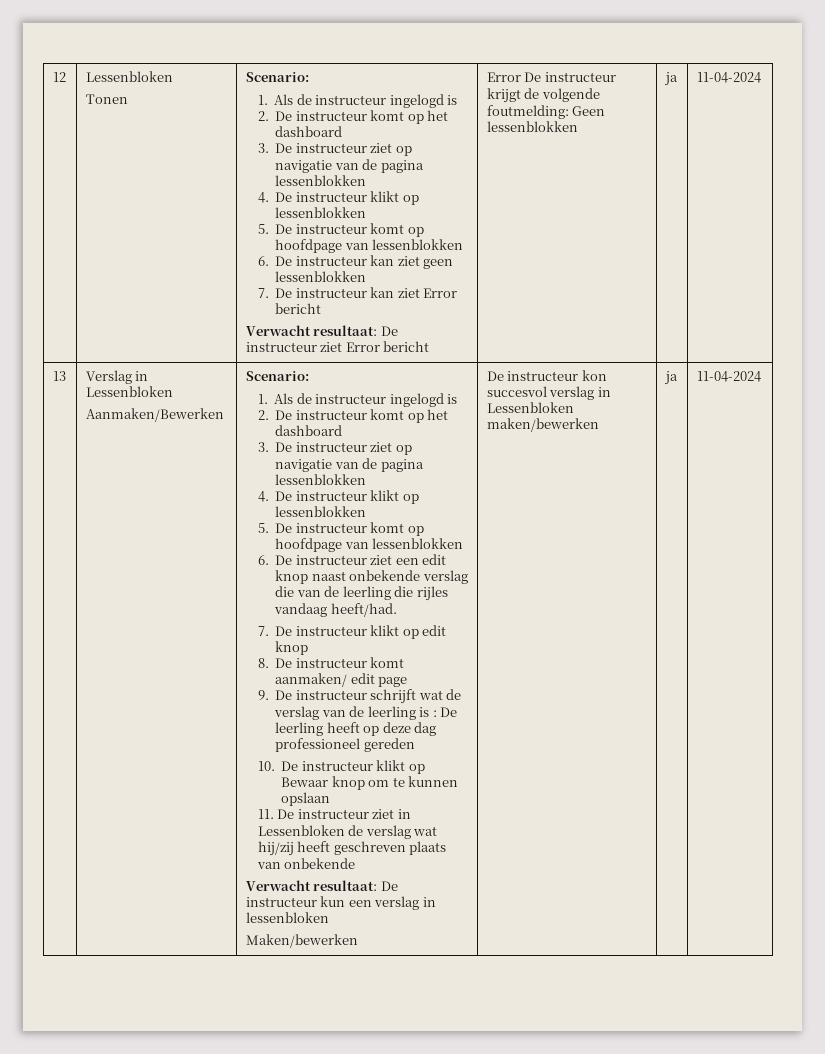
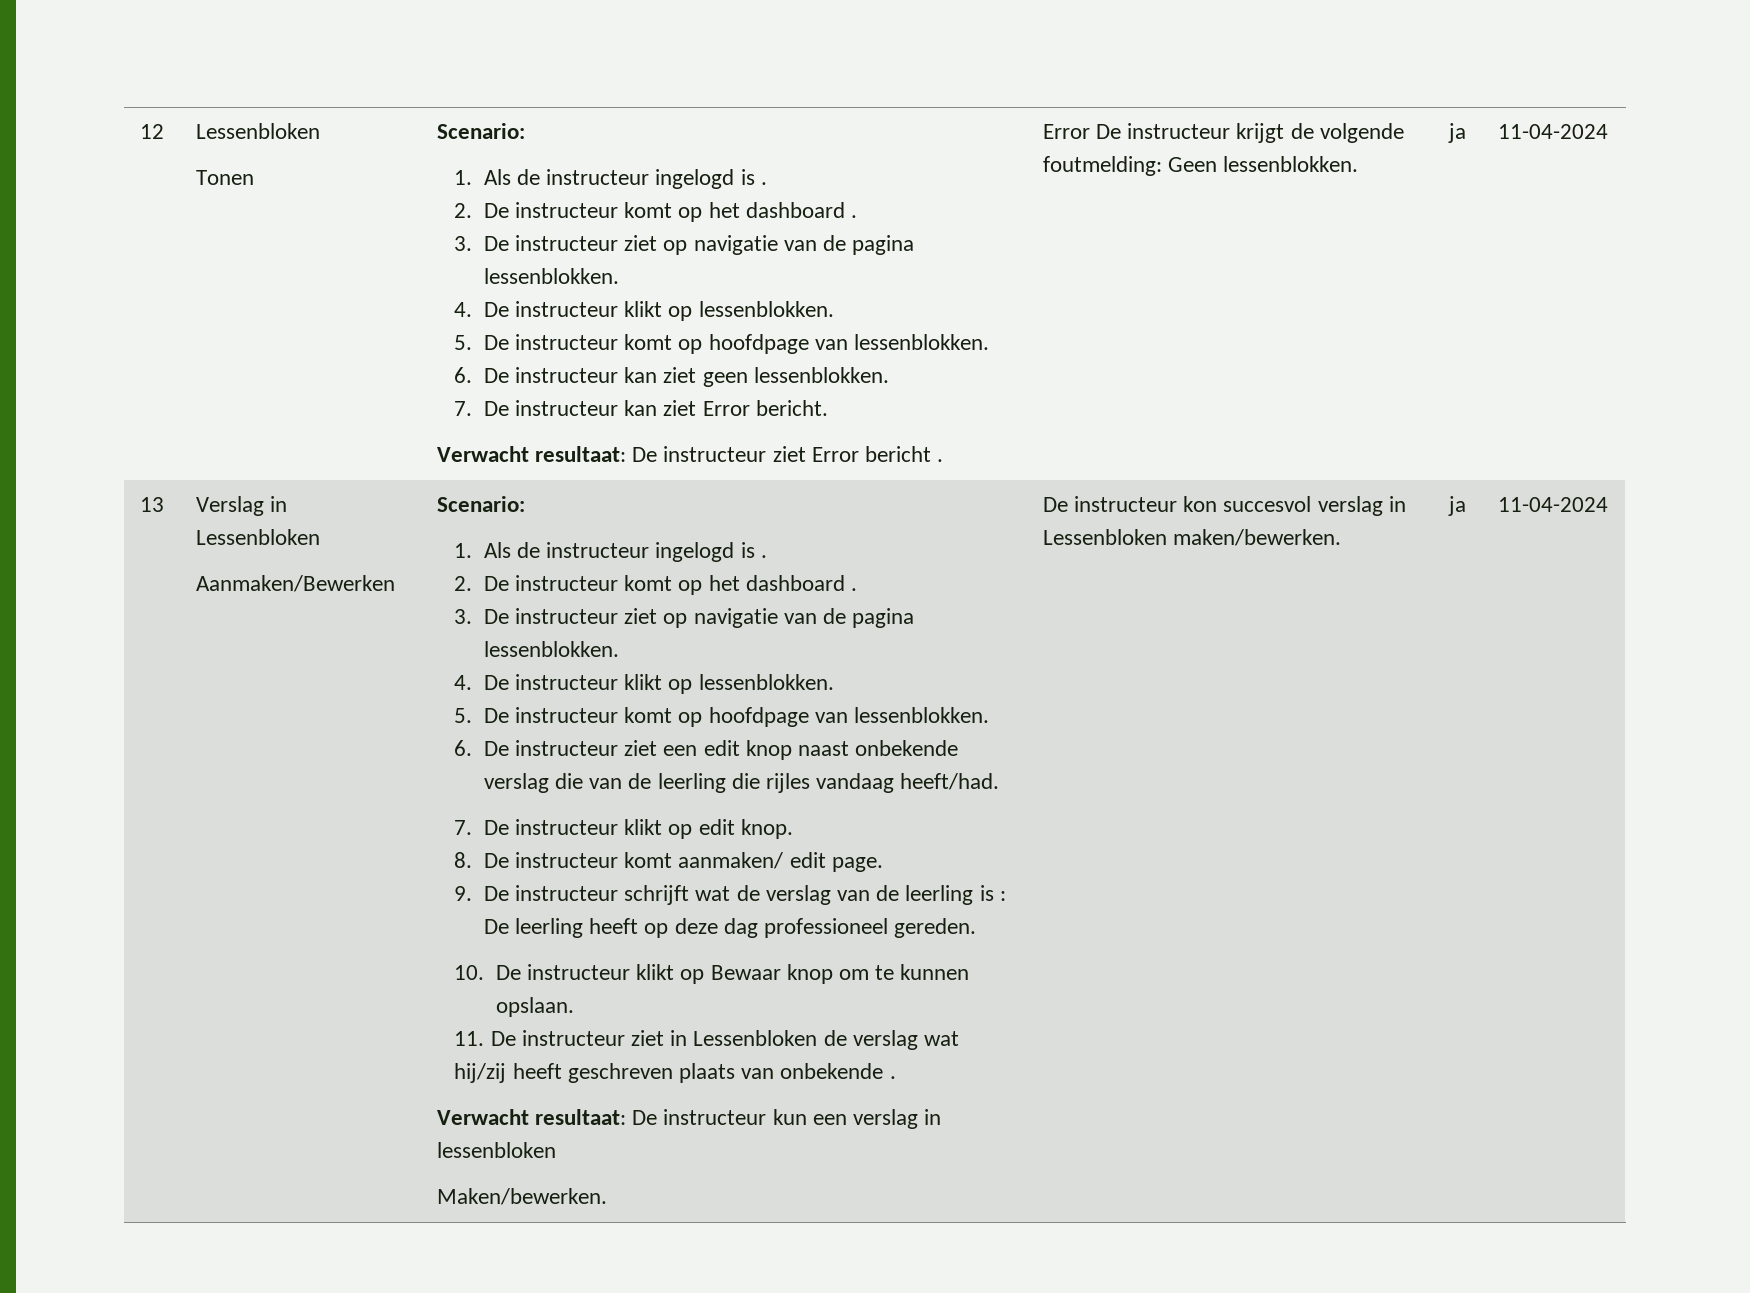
[257,110,449,124] [275,126,343,137] [257,143,412,156] [275,159,424,173] [275,175,367,186] [257,191,419,205] [275,207,367,218] [257,223,424,237] [275,239,464,253] // 2. De instructeur komt op het dashboard // 3. De instructeur ziet op navigatie van de pagina lessenblokken // 4. De instructeur klikt op lessenblokken // 5. De instructeur komt op hoofdpage van lessenblokken -> [760,182,767,185] [454,202,858,222] [454,235,915,255] [483,268,619,284] [454,301,834,321] [454,334,990,354] . // 2. De instructeur komt op het dashboard . // 3. De instructeur ziet op navigatie van de pagina lessenblokken. // 4. De instructeur klikt op lessenblokken. // 5. De instructeur komt op hoofdpage van lessenblokken.
[275,271,367,282] lessenblokken -> [753,367,889,383] lessenblokken.
[275,303,322,314] bericht -> [755,400,828,416] bericht.
(430, 346) none -> [937,459,944,462] .
[486,121,578,132] lessenblokken -> [1223,156,1359,172] lessenblokken.
[257,409,449,423] [275,425,343,436] [257,442,412,455] [275,458,424,472] [275,474,367,485] [257,490,419,504] [275,506,367,517] [257,522,424,536] [275,538,464,552] // 2. De instructeur komt op het dashboard // 3. De instructeur ziet op navigatie van de pagina lessenblokken // 4. De instructeur klikt op lessenblokken // 5. De instructeur komt op hoofdpage van lessenblokken -> [760,555,767,558] [454,575,858,595] [454,608,915,628] [483,641,619,657] [454,674,834,694] [454,707,990,727] . // 2. De instructeur komt op het dashboard . // 3. De instructeur ziet op navigatie van de pagina lessenblokken. // 4. De instructeur klikt op lessenblokken. // 5. De instructeur komt op hoofdpage van lessenblokken.
[275,641,309,655] knop -> [740,819,793,839] knop.
[378,677,408,687] page -> [831,857,883,872] page.
[363,738,415,752] gereden -> [894,918,977,938] gereden.
[281,792,331,806] opslaan -> [495,997,574,1017] opslaan.
(356, 863) none -> [889,1076,896,1079] .
[245,934,358,948] Maken/bewerken -> [436,1188,607,1205] Maken/bewerken.
[486,418,599,432] maken/bewerken -> [1172,529,1341,546] maken/bewerken.

